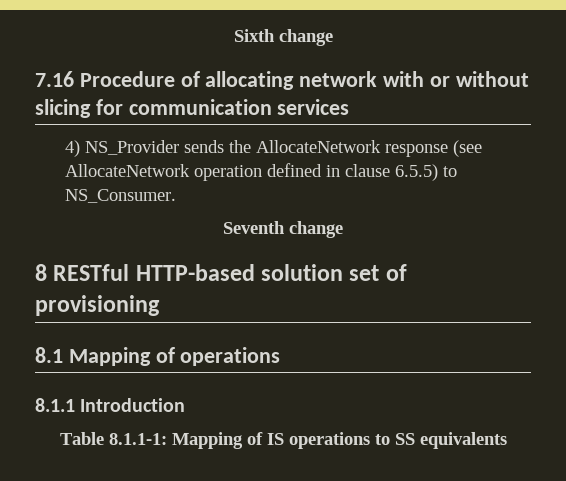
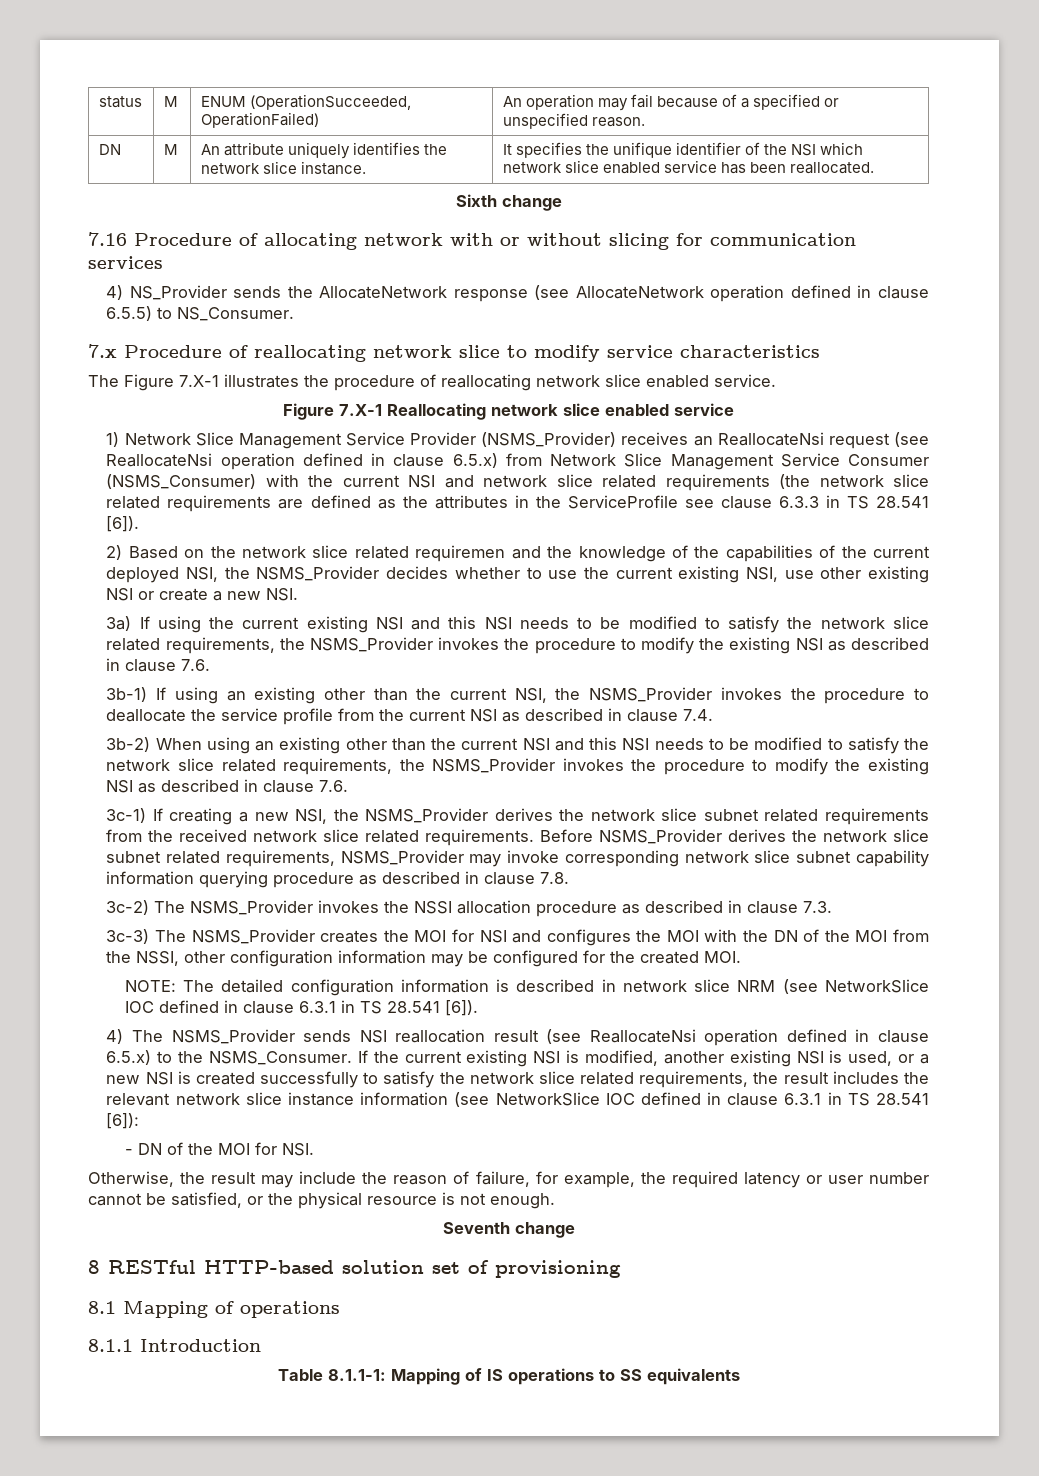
(233, 35) none -> [98,96,142,108] [163,96,178,107] [200,94,411,110] [200,112,319,128] [502,94,840,111] [502,113,645,129] [98,144,121,155] [163,144,178,155] [200,142,448,159] [200,161,366,175] [502,142,864,158] [502,160,875,174] status | M | ENUM (OperationSucceeded, OperationFailed) | An operation may fail because of a specified or unspecified reason. // DN | M | An attribute uniquely identifies the network slice instance. | It specifies the unifique identifier of the NSI which network slice enabled service has been reallocated. //
(177, 196) none -> [88,344,820,362] [88,374,776,391] [283,403,734,420] [106,432,929,449] [106,453,929,470] [106,474,929,491] [106,495,930,512] [106,516,140,532] [106,545,931,562] [106,566,930,583] [106,588,299,601] [106,616,929,633] [106,637,929,654] [106,658,211,672] [106,687,929,704] [106,708,714,725] [106,737,930,754] [106,758,930,775] [106,779,349,793] [106,808,929,825] [106,829,929,846] [106,850,929,867] [106,871,570,888] [106,900,833,917] [106,929,930,946] [106,950,742,967] [124,979,930,996] [124,1000,478,1016] [106,1029,930,1046] [106,1050,930,1067] [106,1071,930,1088] [106,1092,930,1107] [106,1113,140,1129] [124,1142,314,1156] [88,1171,929,1188] [88,1192,555,1209] // 7.x Procedure of reallocating network slice to modify service characteristics // The Figure 7.X-1 illustrates the procedure of reallocating network slice enabled service. // Figure 7.X-1 Reallocating network slice enabled service // 1) Network Slice Management Service Provider (NSMS_Provider) receives an ReallocateNsi request (see ReallocateNsi operation defined in clause 6.5.x) from Network Slice Management Service Consumer (NSMS_Consumer) with the current NSI and network slice related requirements (the network slice related requirements are defined as the attributes in the ServiceProfile see clause 6.3.3 in TS 28.541 [6]). // 2) Based on the network slice related requiremen and the knowledge of the capabilities of the current deployed NSI, the NSMS_Provider decides whether to use the current existing NSI, use other existing NSI or create a new NSI. // 3a) If using the current existing NSI and this NSI needs to be modified to satisfy the network slice related requirements, the NSMS_Provider invokes the procedure to modify the existing NSI as described in clause 7.6. // 3b-1) If using an existing other than the current NSI, the NSMS_Provider invokes the procedure to deallocate the service profile from the current NSI as described in clause 7.4. // 3b-2) When using an existing other than the current NSI and this NSI needs to be modified to satisfy the network slice related requirements, the NSMS_Provider invokes the procedure to modify the existing NSI as described in clause 7.6. // 3c-1) If creating a new NSI, the NSMS_Provider derives the network slice subnet related requirements from the received network slice related requirements. Before NSMS_Provider derives the network slice subnet related requirements, NSMS_Provider may invoke corresponding network slice subnet capability information querying procedure as described in clause 7.8. // 3c-2) The NSMS_Provider invokes the NSSI allocation procedure as described in clause 7.3. // 3c-3) The NSMS_Provider creates the MOI for NSI and configures the MOI with the DN of the MOI from the NSSI, other configuration information may be configured for the created MOI. // NOTE: The detailed configuration information is described in network slice NRM (see NetworkSlice IOC defined in clause 6.3.1 in TS 28.541 [6]). // 4) The NSMS_Provider sends NSI reallocation result (see ReallocateNsi operation defined in clause 6.5.x) to the NSMS_Consumer. If the current existing NSI is modified, another existing NSI is used, or a new NSI is created successfully to satisfy the network slice related requirements, the result includes the relevant network slice instance information (see NetworkSlice IOC defined in clause 6.3.1 in TS 28.541 [6]): // - DN of the MOI for NSI. // Otherwise, the result may include the reason of failure, for example, the required latency or user number cannot be satisfied, or the physical resource is not enough.

